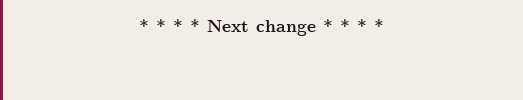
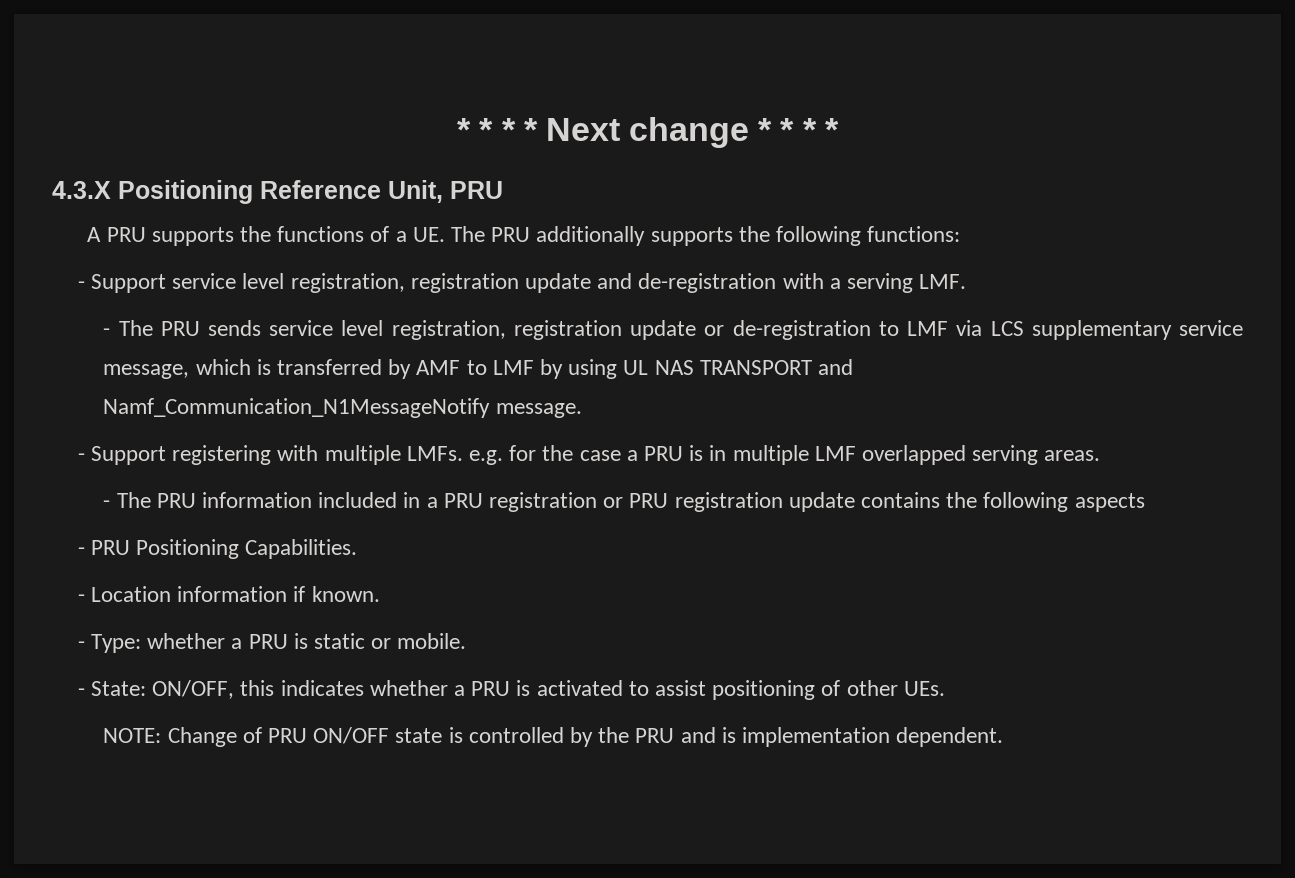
(384, 25) none -> [52,180,503,204] [87,226,961,246] [77,273,967,293] [103,320,1243,340] [103,359,854,379] [103,398,582,418] [77,445,1101,465] [103,492,1145,512] [77,539,358,559] [77,586,380,602] [77,633,467,653] [77,680,945,700] [103,727,1004,747] // 4.3.X Positioning Reference Unit, PRU // A PRU supports the functions of a UE. The PRU additionally supports the following functions: // - Support service level registration, registration update and de-registration with a serving LMF. // - The PRU sends service level registration, registration update or de-registration to LMF via LCS supplementary service message, which is transferred by AMF to LMF by using UL NAS TRANSPORT and Namf_Communication_N1MessageNotify message. // - Support registering with multiple LMFs. e.g. for the case a PRU is in multiple LMF overlapped serving areas. // - The PRU information included in a PRU registration or PRU registration update contains the following aspects // - PRU Positioning Capabilities. // - Location information if known. // - Type: whether a PRU is static or mobile. // - State: ON/OFF, this indicates whether a PRU is activated to assist positioning of other UEs. // NOTE: Change of PRU ON/OFF state is controlled by the PRU and is implementation dependent.

